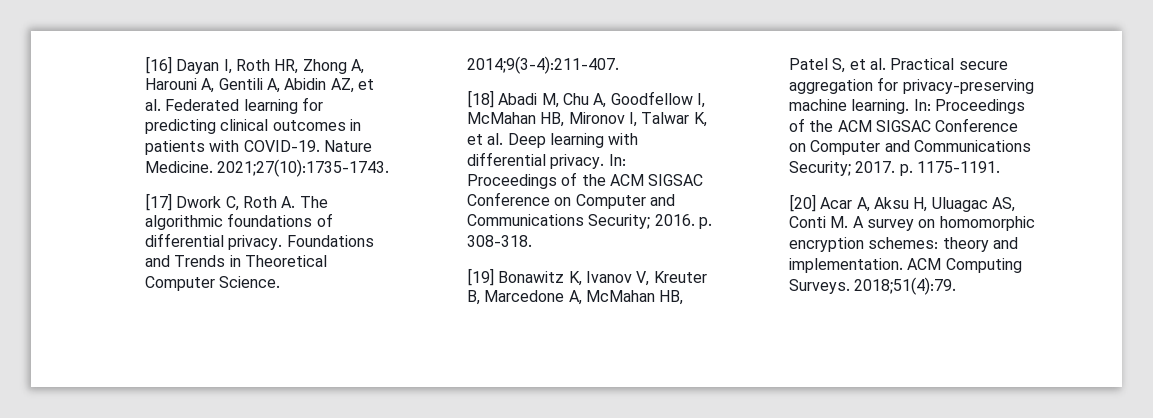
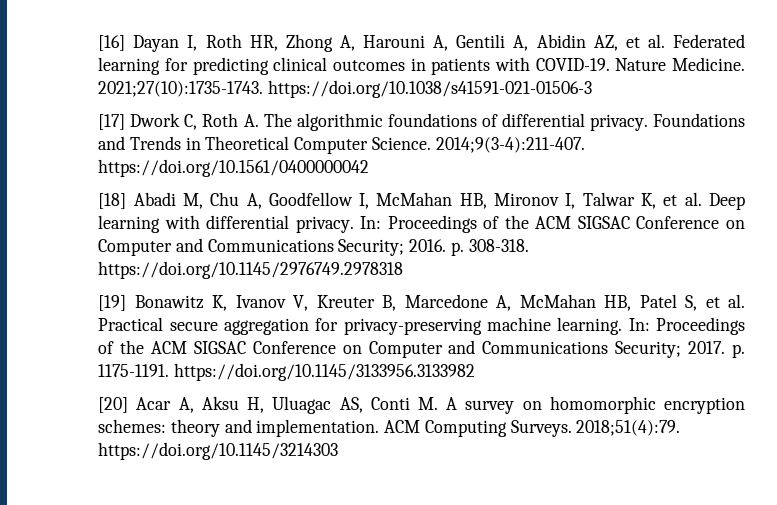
(390, 168) none -> [267,80,592,98] https://doi.org/10.1038/s41591-021-01506-3
(620, 65) none -> [98,159,370,177] https://doi.org/10.1561/0400000042
(533, 241) none -> [98,261,404,279] https://doi.org/10.1145/2976749.2978318
(1001, 167) none -> [173,363,475,381] https://doi.org/10.1145/3133956.3133982
(957, 286) none -> [98,442,339,460] https://doi.org/10.1145/3214303

